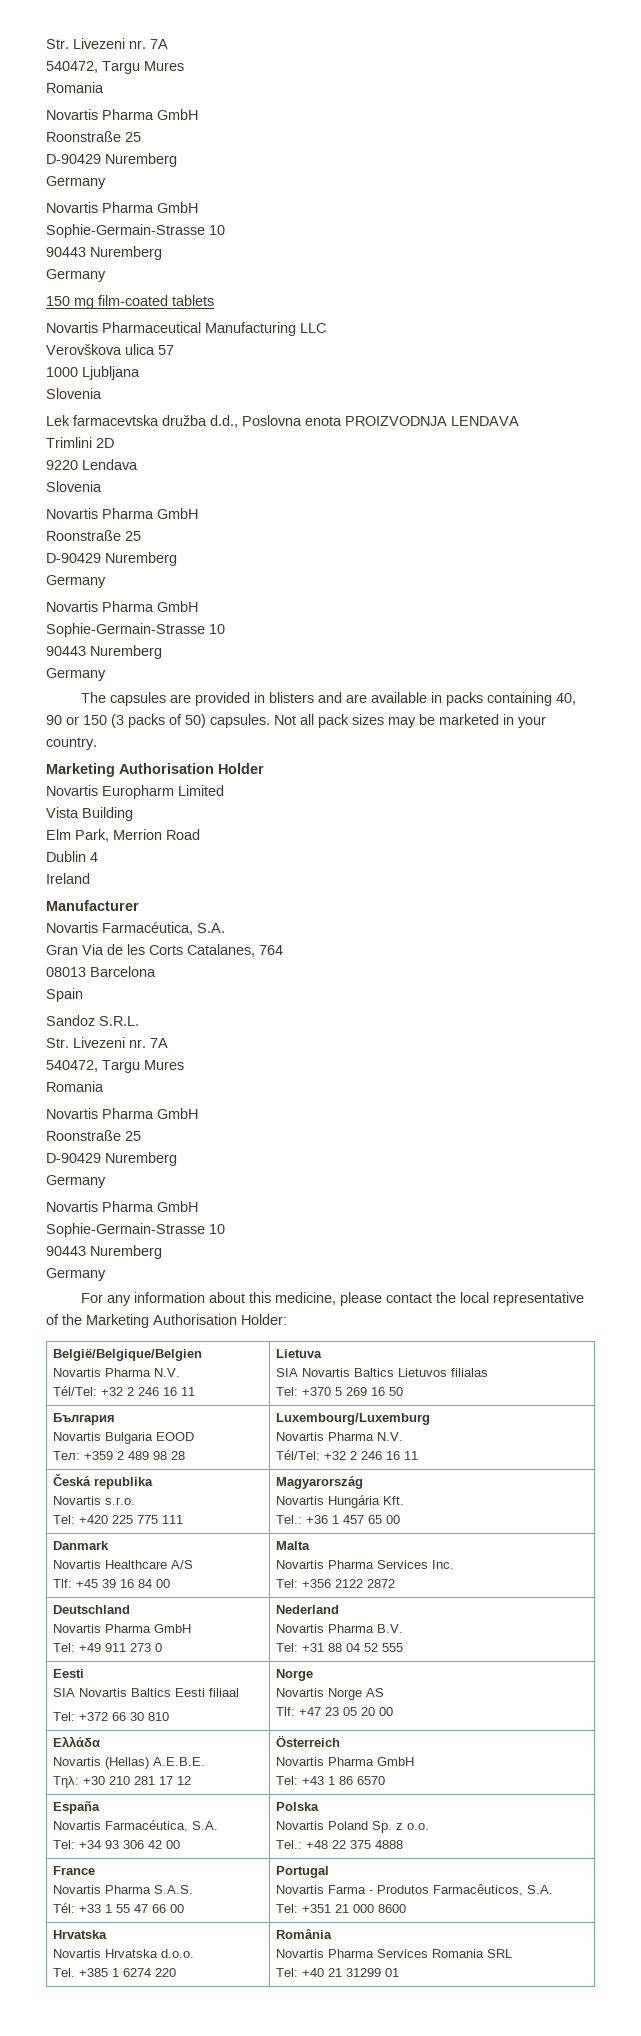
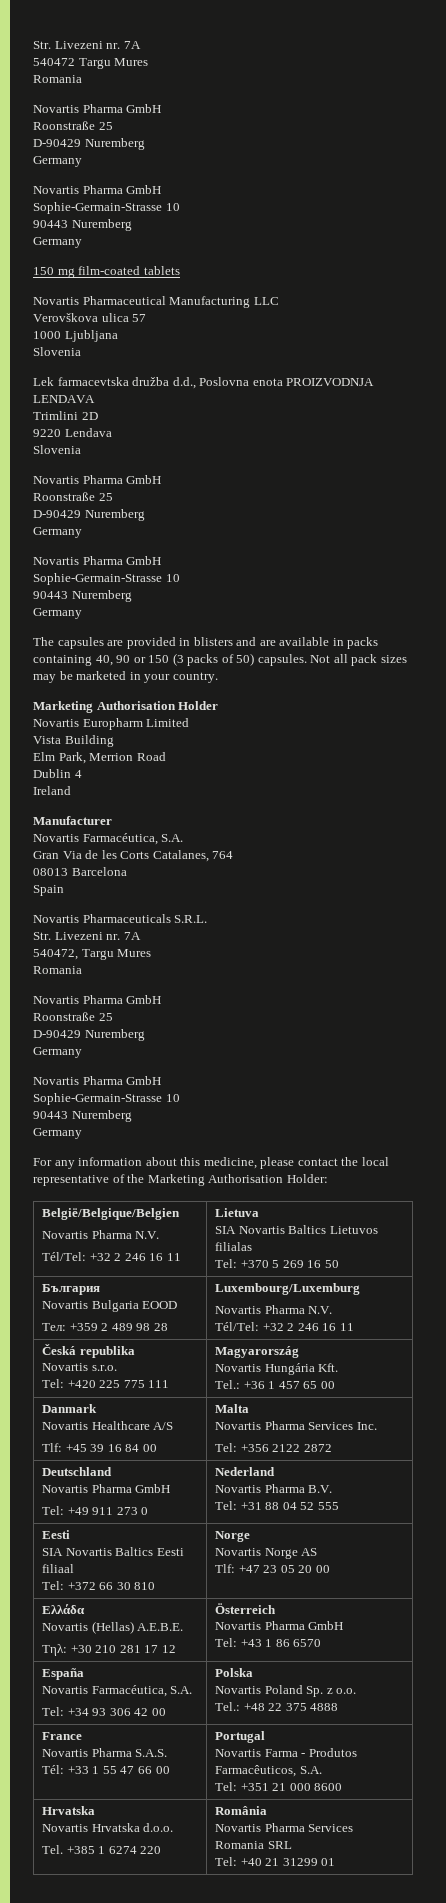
[46,38,168,49] [46,61,98,73] Str. Livezeni nr. 7A // 540472, -> [33,41,141,49] [33,58,75,66] Str. Livezeni nr. 7A // 540472
[46,1015,95,1026] Sandoz -> [33,914,171,923] Novartis Pharmaceuticals

